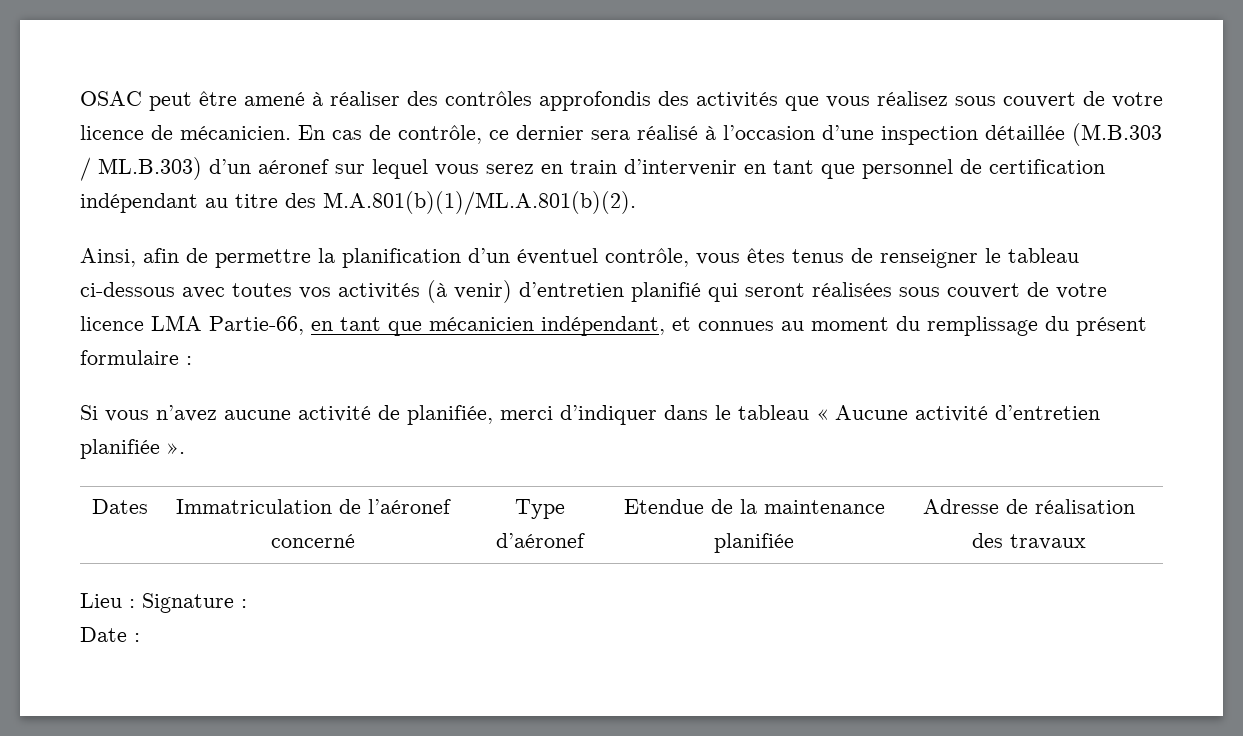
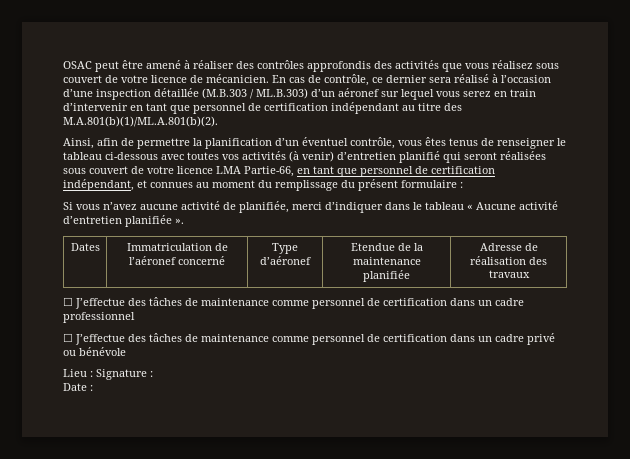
[429,317,534,331] mécanicien -> [360,166,495,177] personnel de certification
(1086, 542) none -> [63,297,524,309] [63,312,135,323] [63,333,555,345] [63,347,126,356] // ☐ J’effectue des tâches de maintenance comme personnel de certification dans un cadre professionnel // ☐ J’effectue des tâches de maintenance comme personnel de certification dans un cadre privé ou bénévole

